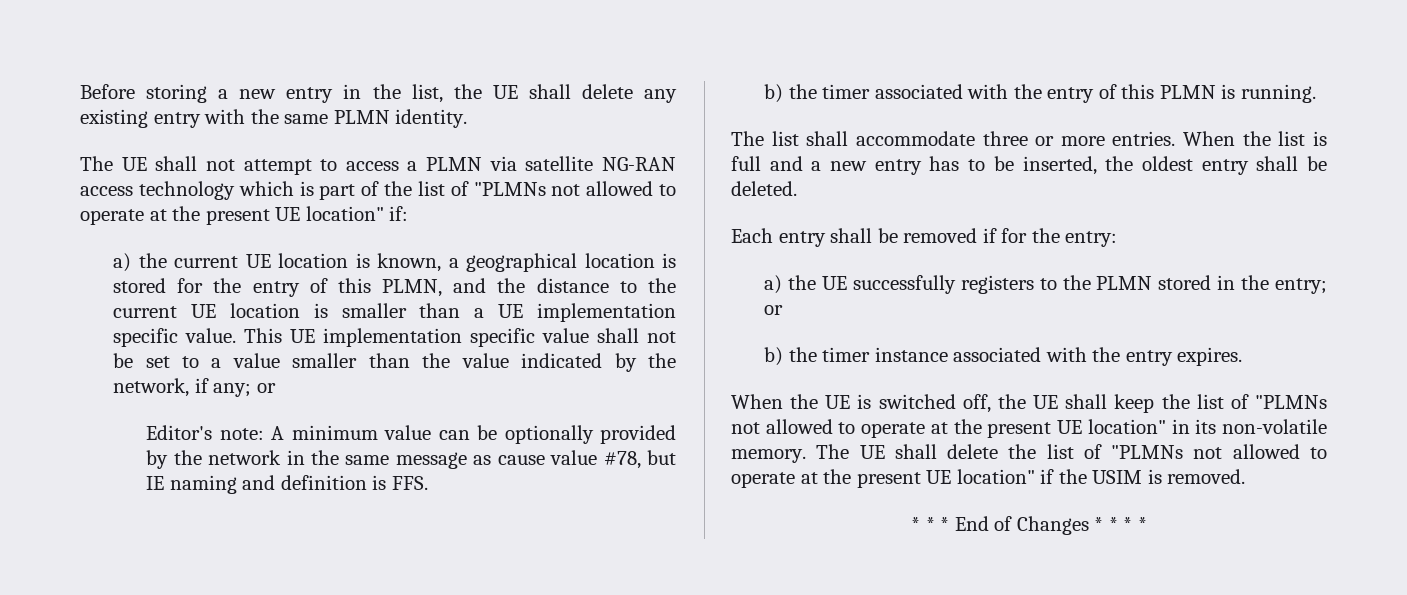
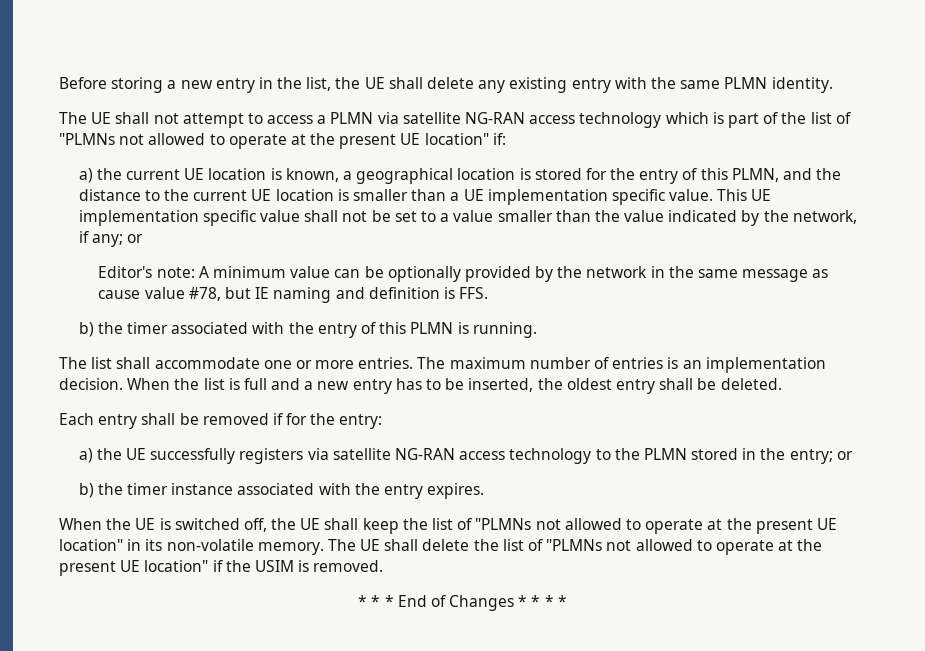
[982,131,1028,146] three -> [263,360,292,369] one
(1176, 138) none -> [417,357,826,373] [59,378,123,390] The maximum number of entries is an implementation decision.
(1034, 284) none -> [307,448,592,464] via satellite NG-RAN access technology

